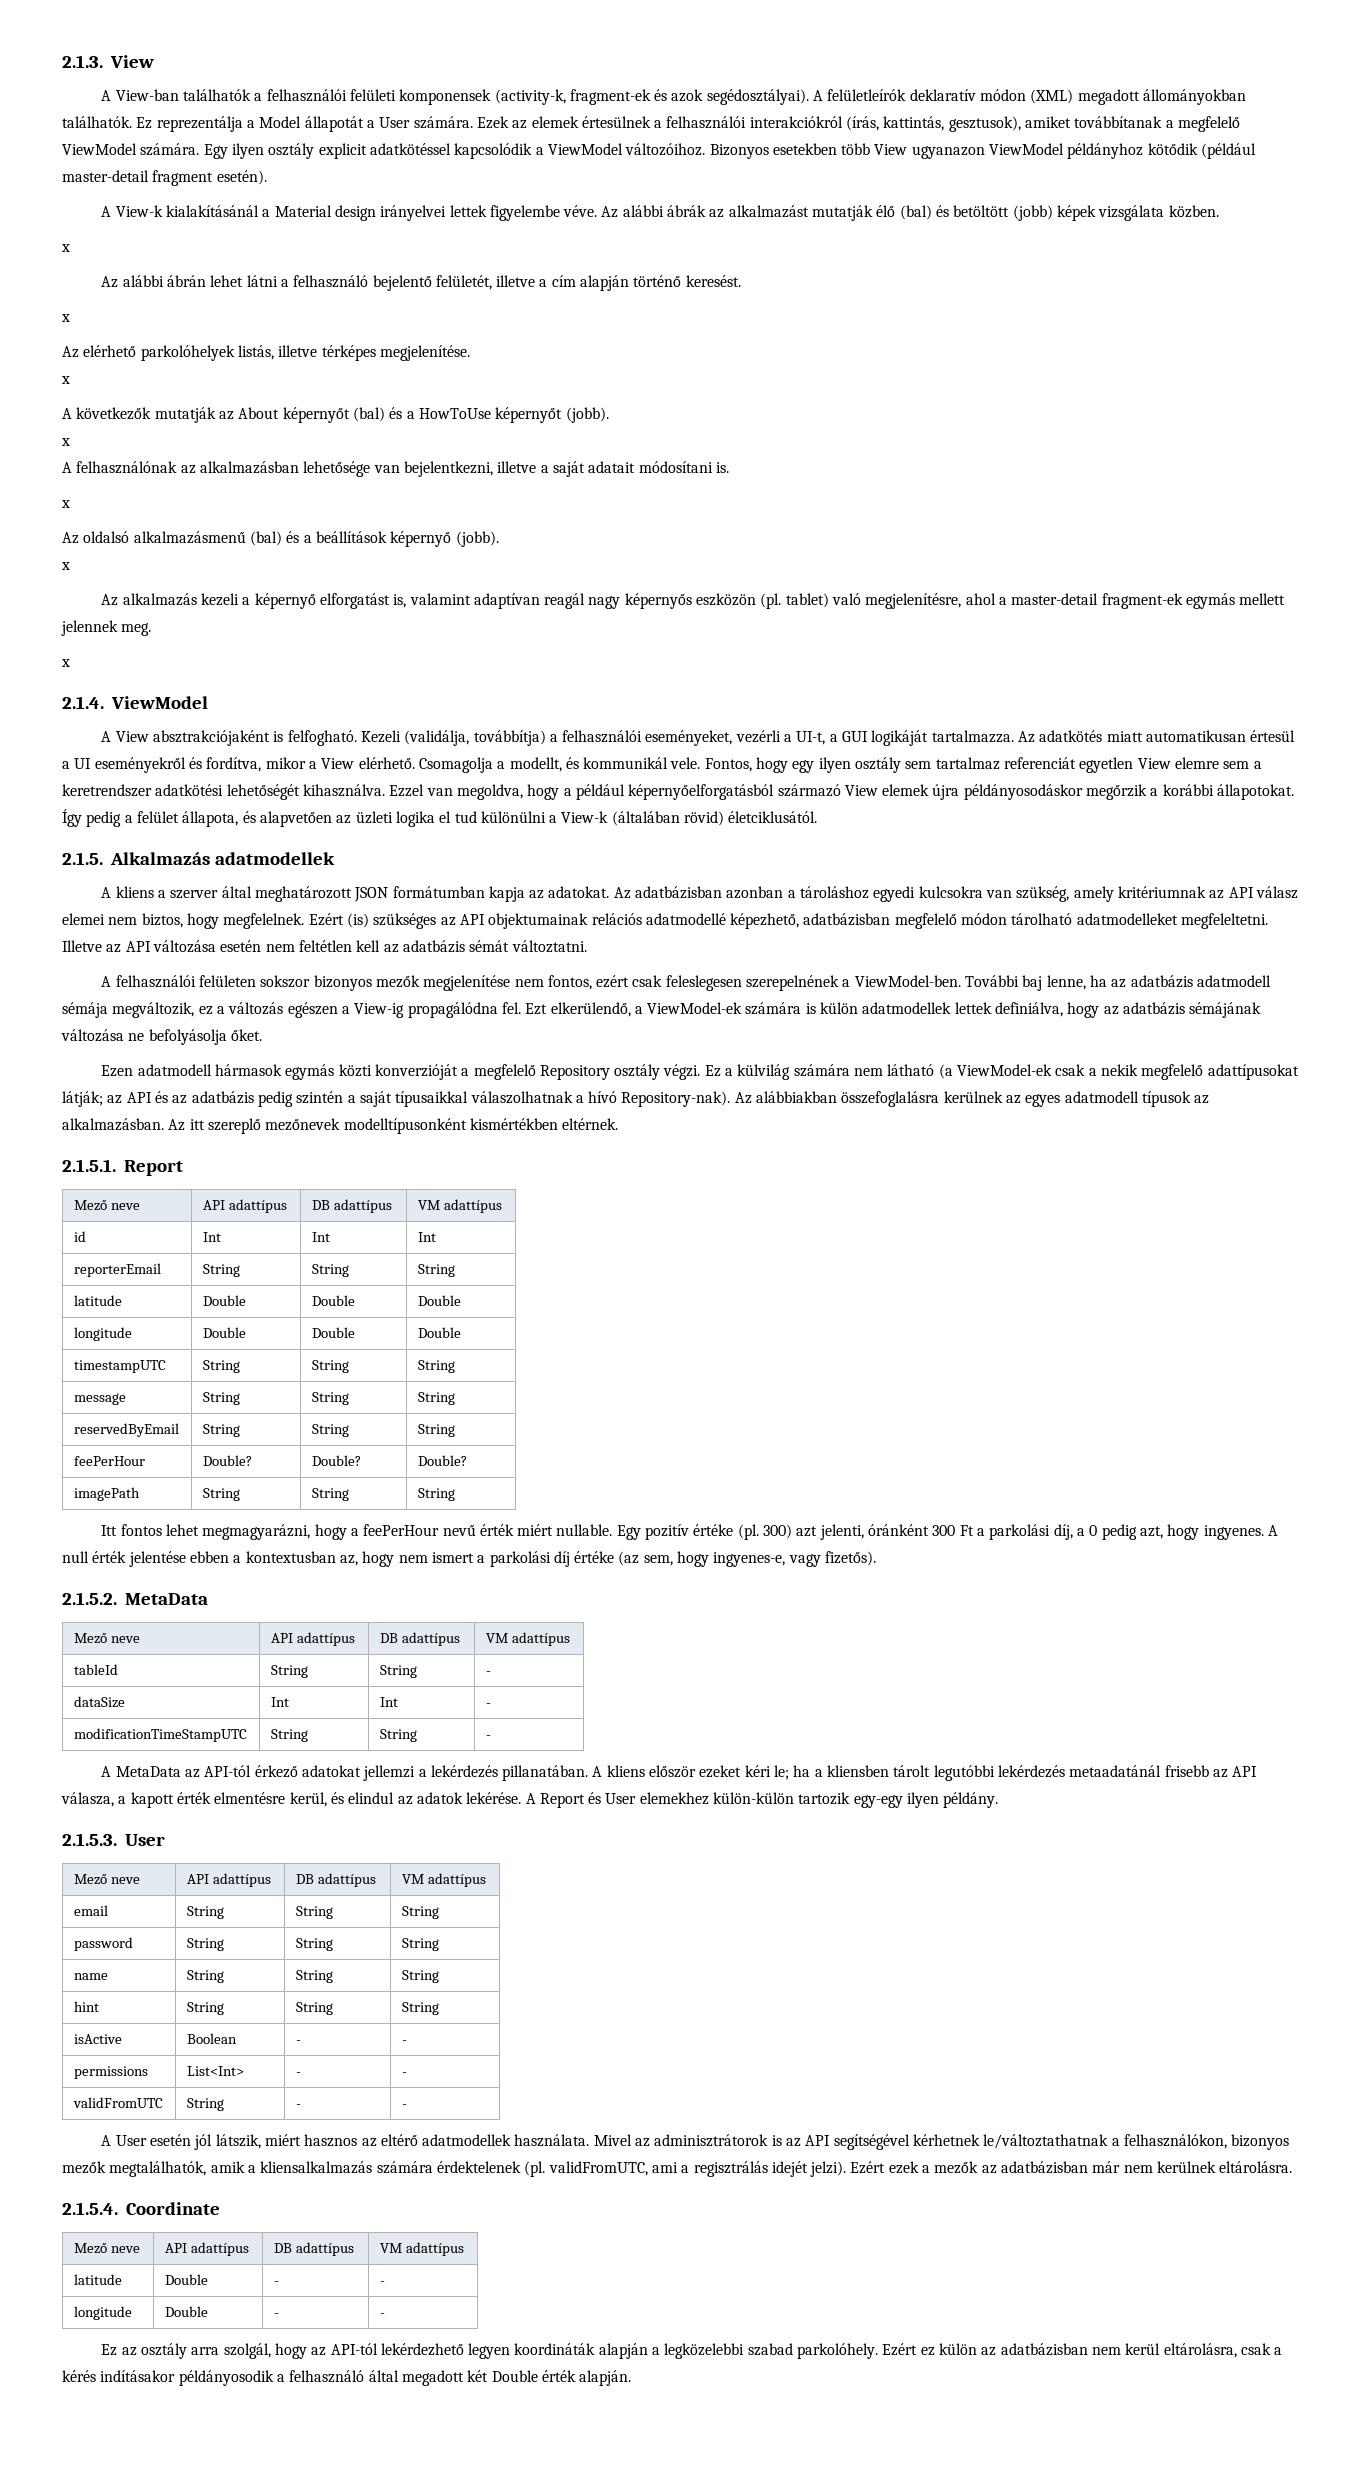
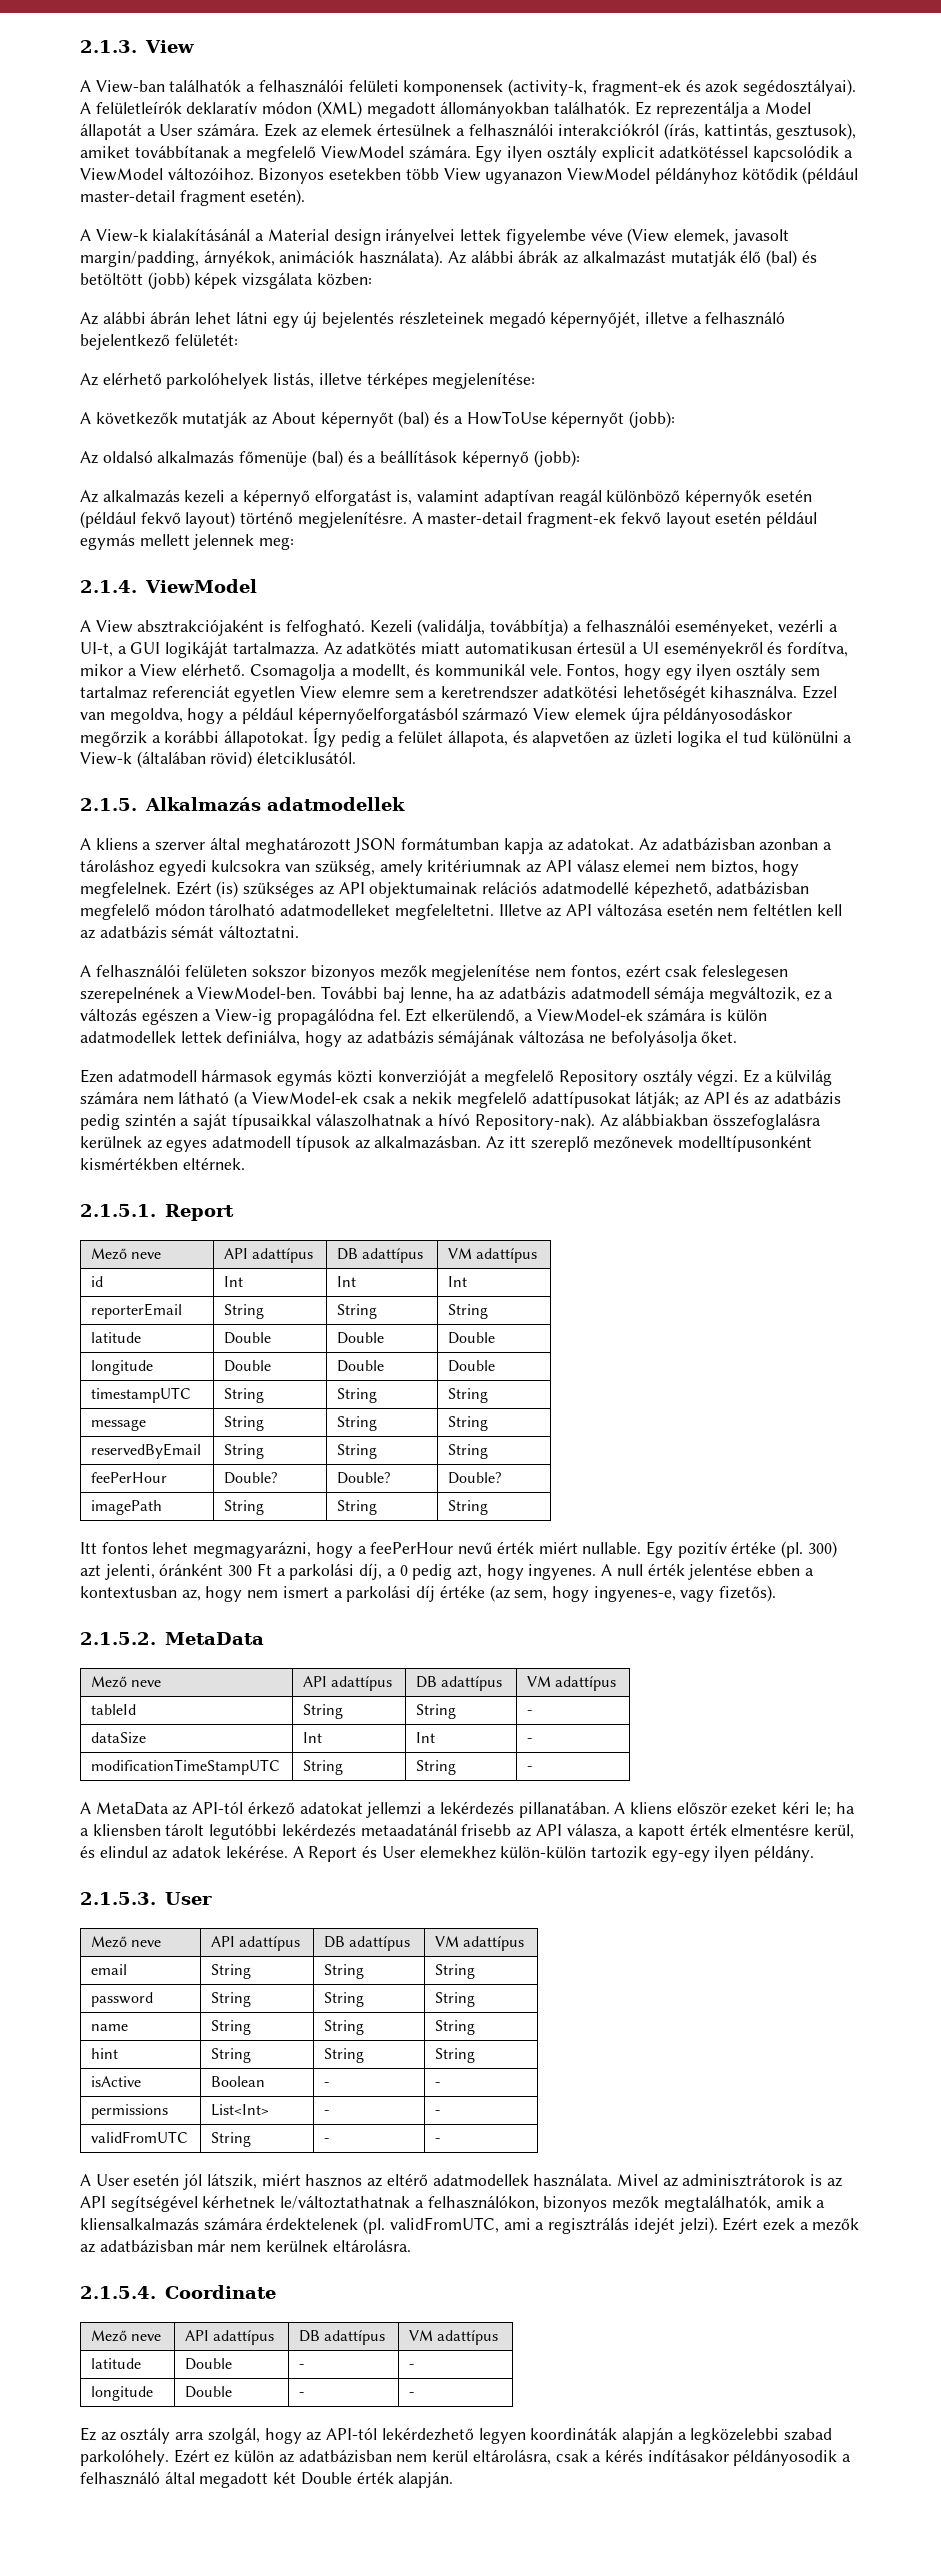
[563,205,598,217] véve. -> [590,228,789,245] [80,250,444,267] véve (View elemek, javasolt margin/padding, árnyékok, animációk használata).
[1168,205,1219,218] [61,244,70,252] közben. // x -> [316,273,372,286] közben:
[280,275,741,291] [61,314,70,322] a felhasználó bejelentő felületét, illetve a cím alapján történő keresést. // x -> [272,311,786,328] [80,333,238,350] egy új bejelentés részleteinek megadó képernyőjét, illetve a felhasználó bejelentkező felületét:
[379,345,470,361] [61,376,70,384] megjelenítése. // x -> [432,372,536,389] megjelenítése:
[565,407,609,423] [61,438,70,446] [62,461,729,477] [61,500,70,508] (jobb). // x // A felhasználónak az alkalmazásban lehetősége van bejelentkezni, illetve a saját adatait módosítani is. // x -> [628,411,675,428] (jobb):
[133,531,246,544] alkalmazásmenű -> [157,450,308,467] alkalmazás főmenüje
[455,531,499,547] [61,562,70,570] (jobb). // x -> [533,450,580,467] (jobb):
[588,593,1183,609] nagy képernyős eszközön (pl. tablet) való megjelenítésre, ahol a master-detail fragment-ek -> [606,489,812,506] [80,511,817,528] különböző képernyők esetén (például fekvő layout) történő megjelenítésre. A master-detail fragment-ek fekvő layout esetén például
[121,623,152,636] [61,659,70,667] meg. // x -> [259,537,295,550] meg:

